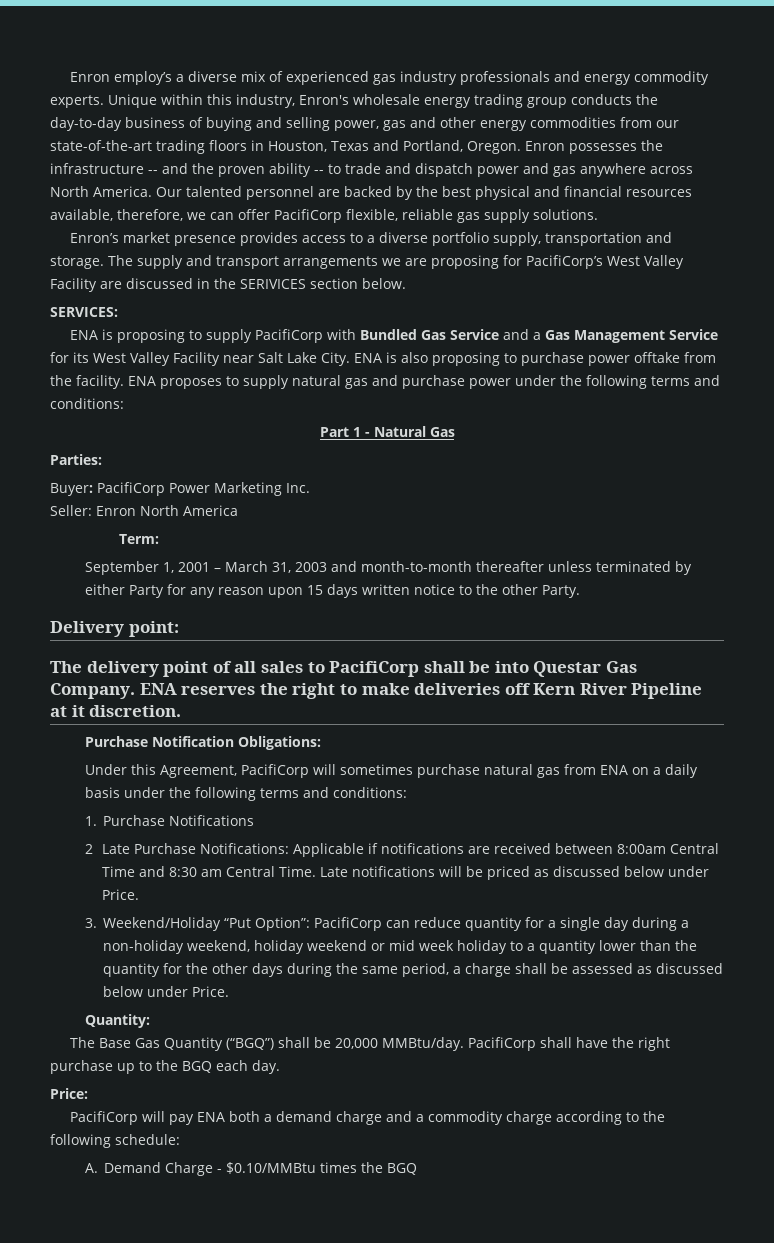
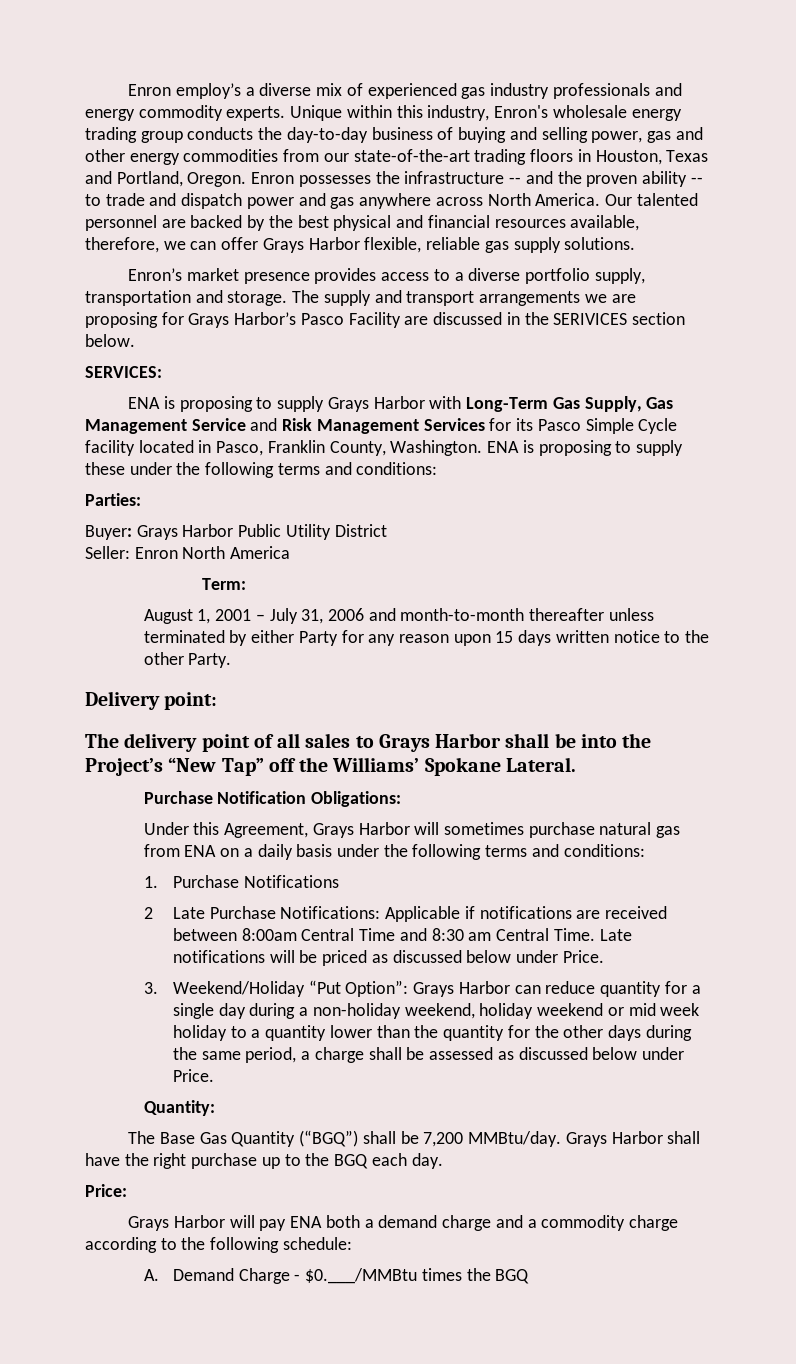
[274,209,342,223] PacifiCorp -> [262,237,360,253] Grays Harbor
[526,255,684,269] PacifiCorp’s West Valley -> [188,312,344,328] Grays Harbor’s Pasco
[255,329,719,343] [50,352,716,366] [50,375,720,389] [50,398,124,409] [319,426,455,437] [50,454,102,465] [50,482,310,496] PacifiCorp with Bundled Gas Service and a Gas Management Service for its West Valley Facility near Salt Lake City. ENA is also proposing to purchase power offtake from the facility. ENA proposes to supply natural gas and purchase power under the following terms and conditions: // Part 1 - Natural Gas // Parties: // Buyer: PacifiCorp Power Marketing Inc. -> [327,396,674,412] [85,418,678,434] [85,440,683,456] [85,462,438,478] [85,493,141,506] [85,524,387,540] Grays Harbor with Long-Term Gas Supply, Gas Management Service and Risk Management Services for its Pasco Simple Cycle facility located in Pasco, Franklin County, Washington. ENA is proposing to supply these under the following terms and conditions: // Parties: // Buyer: Grays Harbor Public Utility District
[84,561,159,575] September -> [143,609,193,624] August
[224,561,327,573] March 31, 2003 -> [269,608,365,624] July 31, 2006
[329,661,420,677] PacifiCorp -> [378,733,502,752] Grays Harbor
[533,661,638,677] [50,683,703,699] [50,705,182,717] Questar Gas Company. ENA reserves the right to make deliveries off Kern River Pipeline at it discretion. -> [622,733,652,748] [85,757,576,776] the Project’s “New Tap” off the Williams’ Spokane Lateral.
[240,764,309,778] PacifiCorp -> [312,822,410,838] Grays Harbor
[314,917,383,931] PacifiCorp -> [413,981,510,997] Grays Harbor
[335,1037,537,1051] 20,000 MMBtu/day. PacifiCorp -> [423,1131,663,1147] 7,200 MMBtu/day. Grays Harbor
[70,1111,139,1125] PacifiCorp -> [128,1215,225,1231] Grays Harbor
[226,1162,317,1174] $0.10/MMBtu -> [305,1268,418,1284] $0.___/MMBtu

